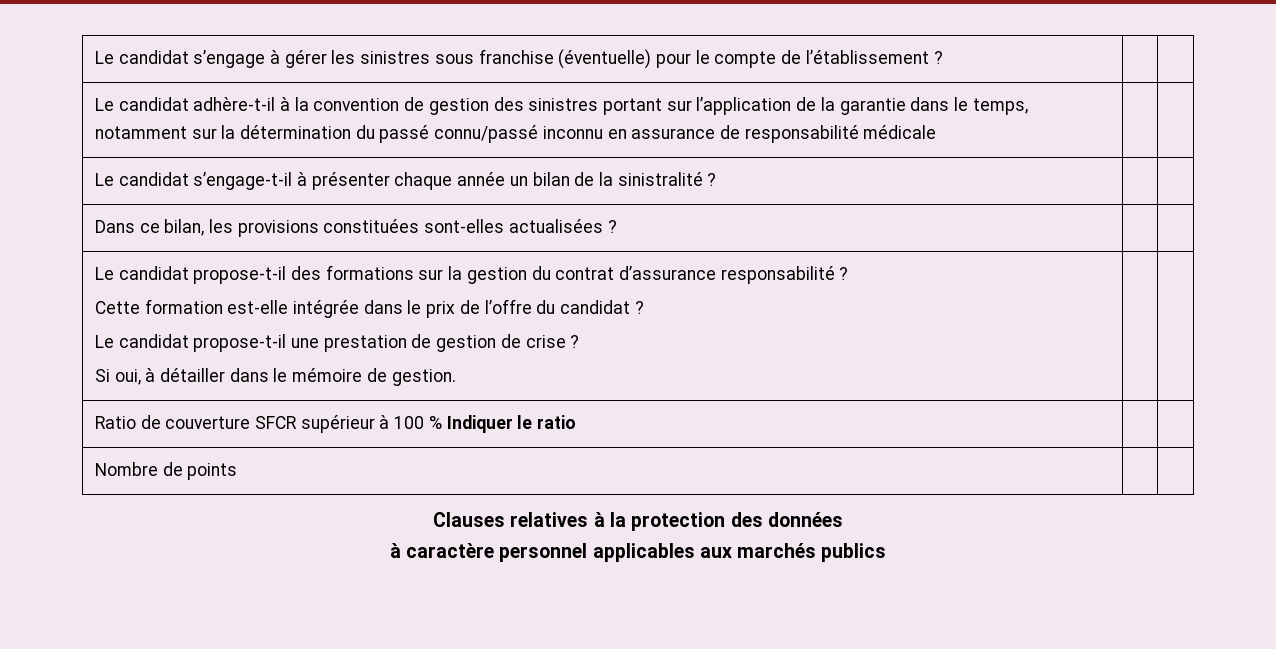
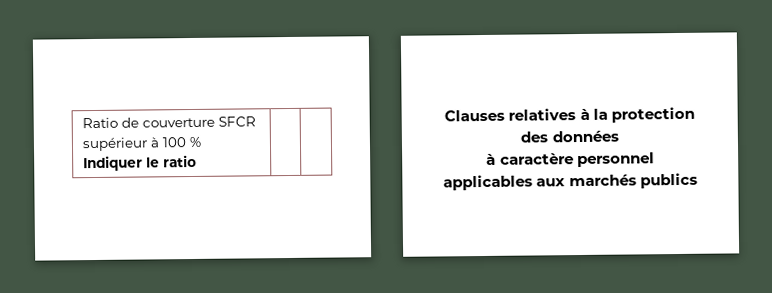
[94,49,943,69] [94,97,1028,115] [94,125,937,143] [94,172,717,190] [94,219,617,237] [94,265,849,284] [94,299,644,318] [94,334,580,352] [94,368,456,386] Le candidat s’engage à gérer les sinistres sous franchise (éventuelle) pour le compte de l’établissement ? | | // Le candidat adhère-t-il à la convention de gestion des sinistres portant sur l’application de la garantie dans le temps, notamment sur la détermination du passé connu/passé inconnu en assurance de responsabilité médicale | | // Le candidat s’engage-t-il à présenter chaque année un bilan de la sinistralité ? | | // Dans ce bilan, les provisions constituées sont-elles actualisées ? | | // Le candidat propose-t-il des formations sur la gestion du contrat d’assurance responsabilité ? // Cette formation est-elle intégrée dans le prix de l’offre du candidat ? // Le candidat propose-t-il une prestation de gestion de crise ? // Si oui, à détailler dans le mémoire de gestion. | | // -> (82, 123) none
[94,462,238,480] // Nombre de points | | -> (198, 161) none

